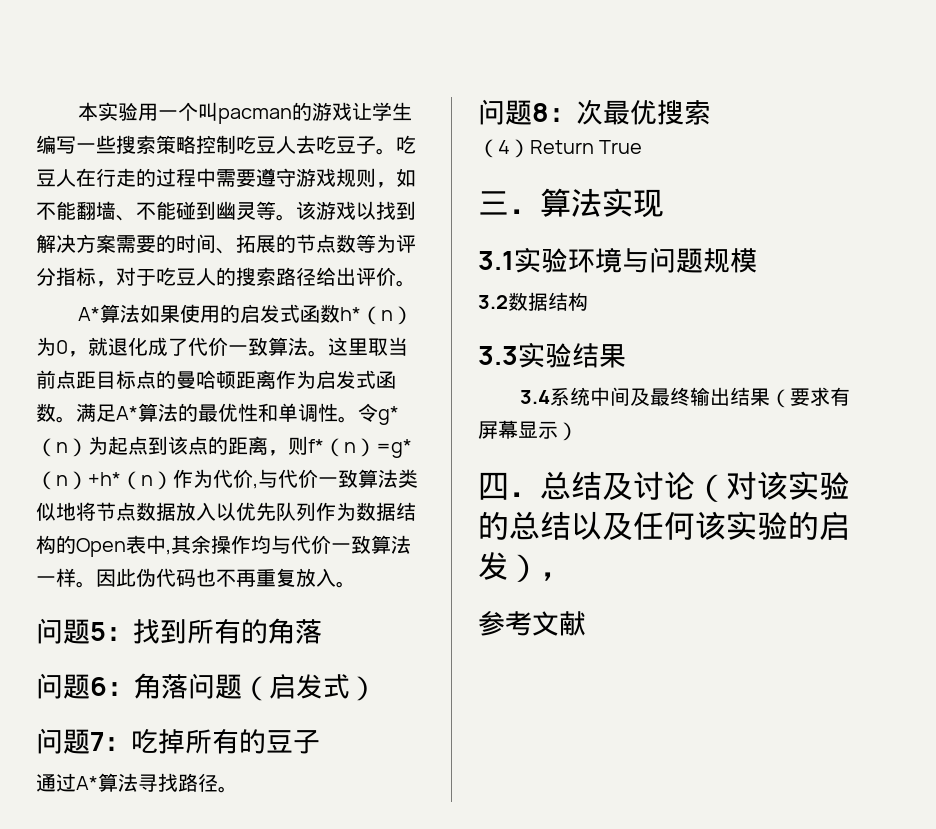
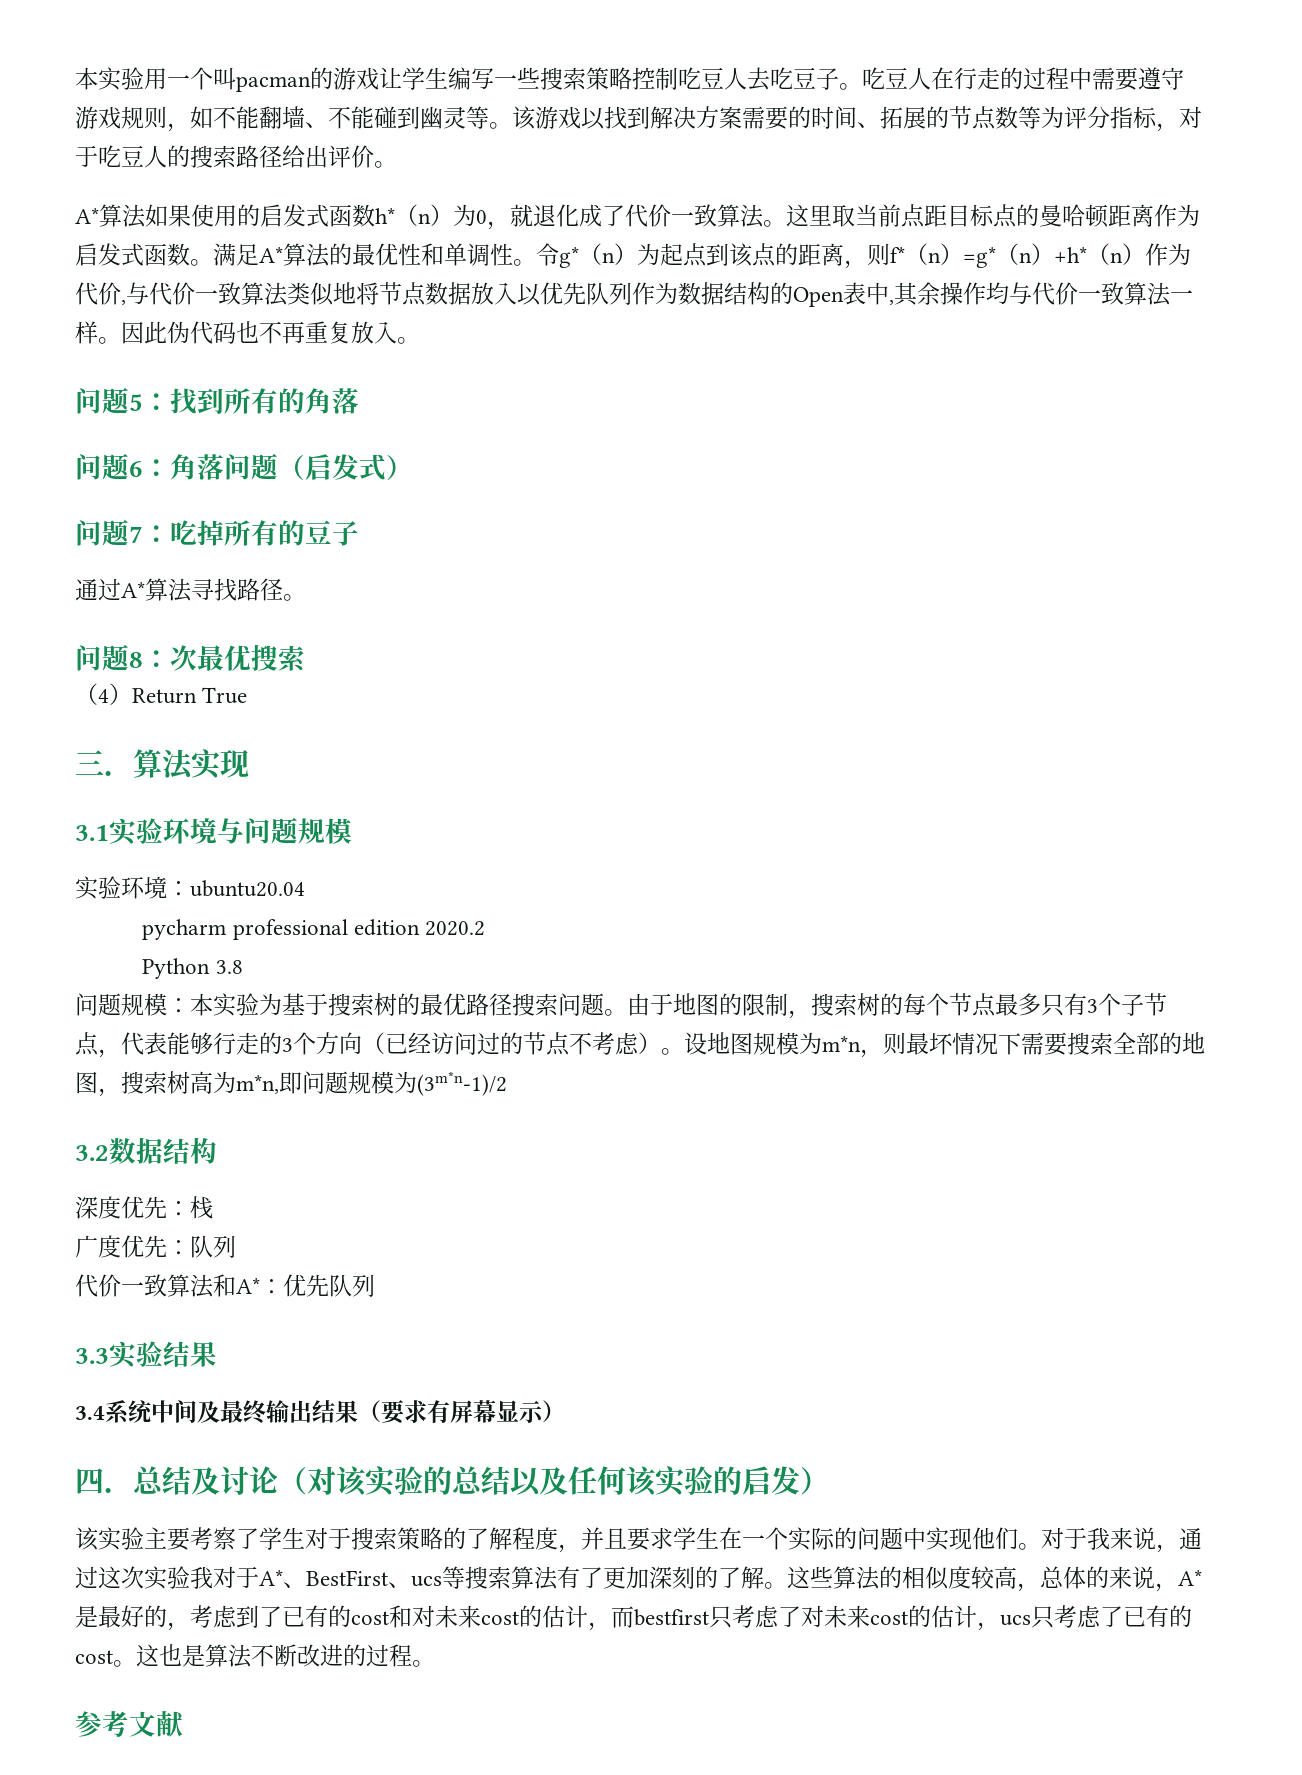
[478,292,588,311] 3.2数据结构 -> [75,876,305,900] [142,919,486,940] [142,958,243,979] [75,993,1167,1019] [75,1032,1205,1058] [75,1071,507,1097] [75,1137,217,1164] [75,1196,213,1219] [75,1235,236,1258] [75,1274,375,1298] 实验环境：ubuntu20.04 // pycharm professional edition 2020.2 // Python 3.8 // 问题规模：本实验为基于搜索树的最优路径搜索问题。由于地图的限制，搜索树的每个节点最多只有3个子节点，代表能够行走的3个方向（已经访问过的节点不考虑）。设地图规模为m*n，则最坏情况下需要搜索全部的地图，搜索树高为m*n,即问题规模为(3m*n-1)/2 // 3.2数据结构 // 深度优先：栈 // 广度优先：队列 // 代价一致算法和A*：优先队列
[540,572,571,581] ， -> [75,1527,1202,1553] [75,1566,1202,1592] [75,1605,1192,1631] [75,1644,435,1668] // 该实验主要考察了学生对于搜索策略的了解程度，并且要求学生在一个实际的问题中实现他们。对于我来说，通过这次实验我对于A*、BestFirst、ucs等搜索算法有了更加深刻的了解。这些算法的相似度较高，总体的来说，A*是最好的，考虑到了已有的cost和对未来cost的估计，而bestfirst只考虑了对未来cost的估计，ucs只考虑了已有的cost。这也是算法不断改进的过程。

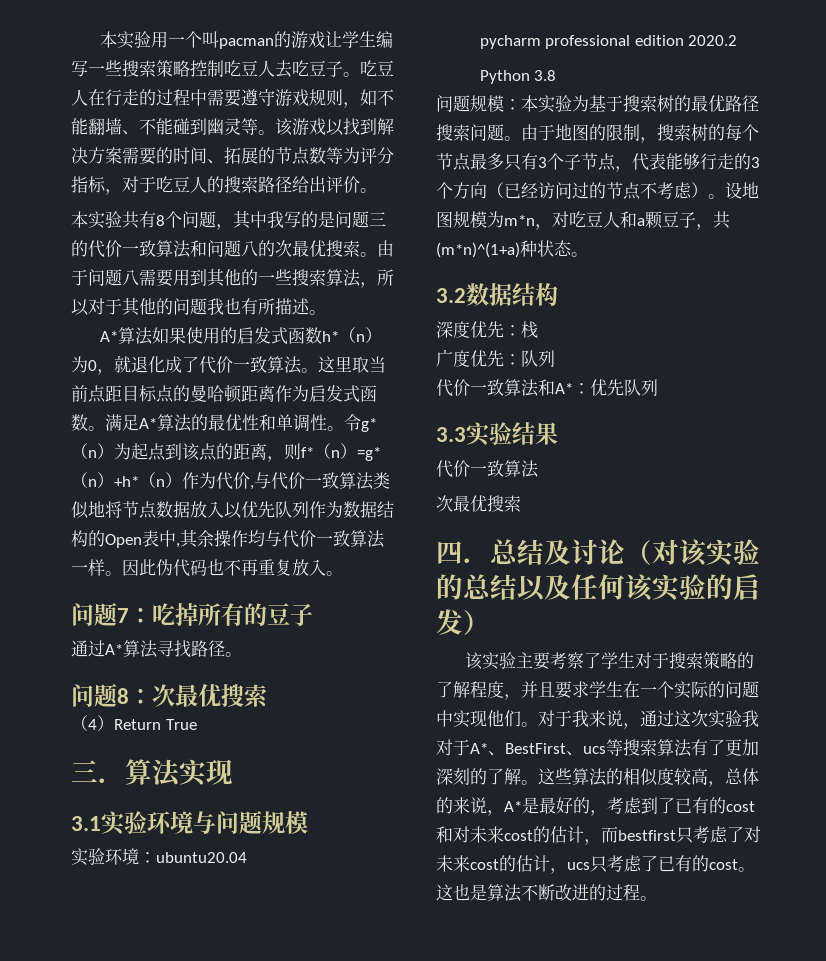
(397, 164) none -> [71,210,386,230] [71,240,394,258] [71,268,394,288] [71,297,326,316] // 本实验共有8个问题，其中我写的是问题三的代价一致算法和问题八的次最优搜索。由于问题八需要用到其他的一些搜索算法，所以对于其他的问题我也有所描述。
[75,387,359,415] [75,453,413,481] // 问题5：找到所有的角落 // 问题6：角落问题（启发式） -> (343, 573) none
[883,1032,1205,1056] [75,1071,507,1097] 则最坏情况下需要搜索全部的地图，搜索树高为m*n,即问题规模为(3m*n-1)/2 -> [552,211,730,230] [436,240,588,258] 对吃豆人和a颗豆子，共(m*n)^(1+a)种状态。
[75,1400,565,1424] 3.4系统中间及最终输出结果（要求有屏幕显示） -> [436,460,539,478] [436,495,521,512] 代价一致算法 // 次最优搜索
[75,1711,184,1737] // 参考文献 -> (657, 898) none

